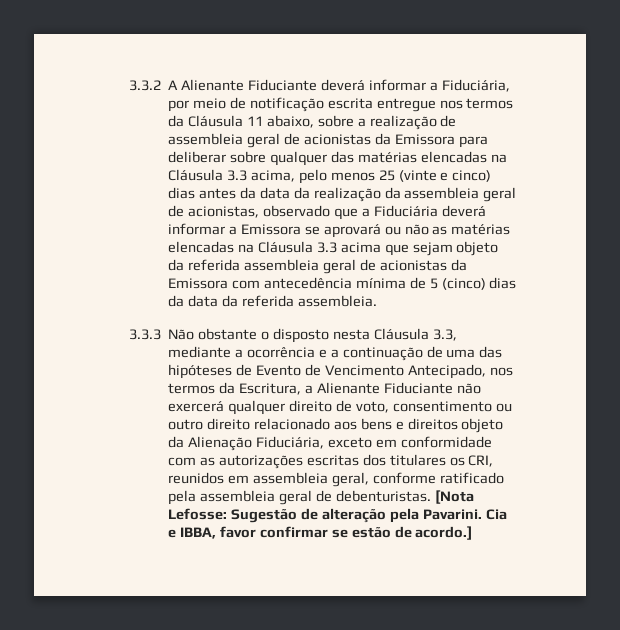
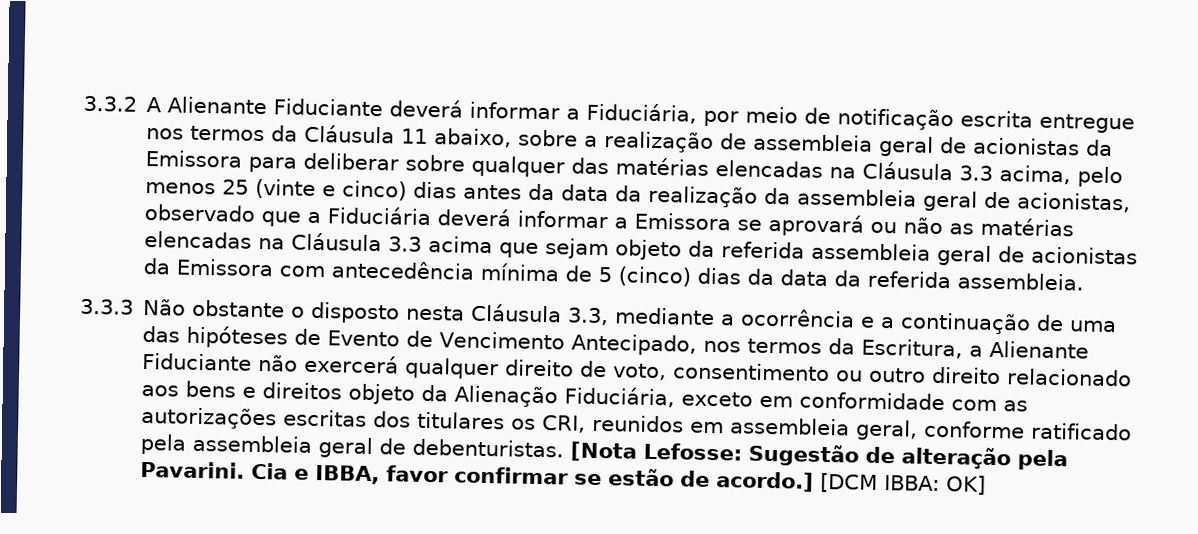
(473, 533) none -> [819,472,986,495] [DCM IBBA: OK]

